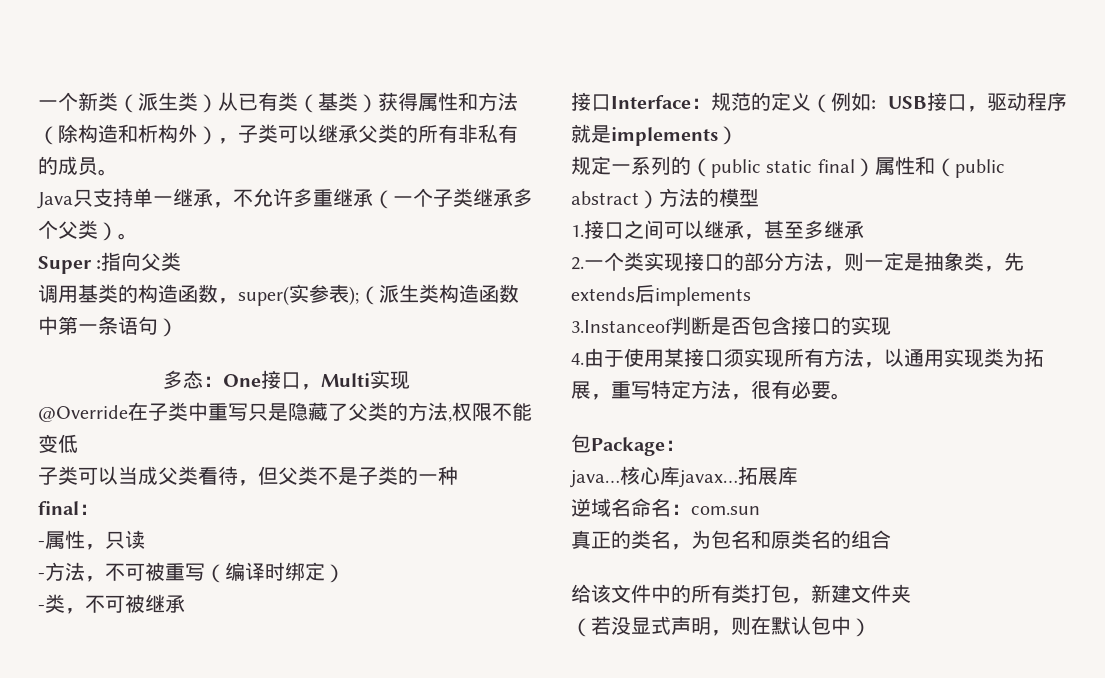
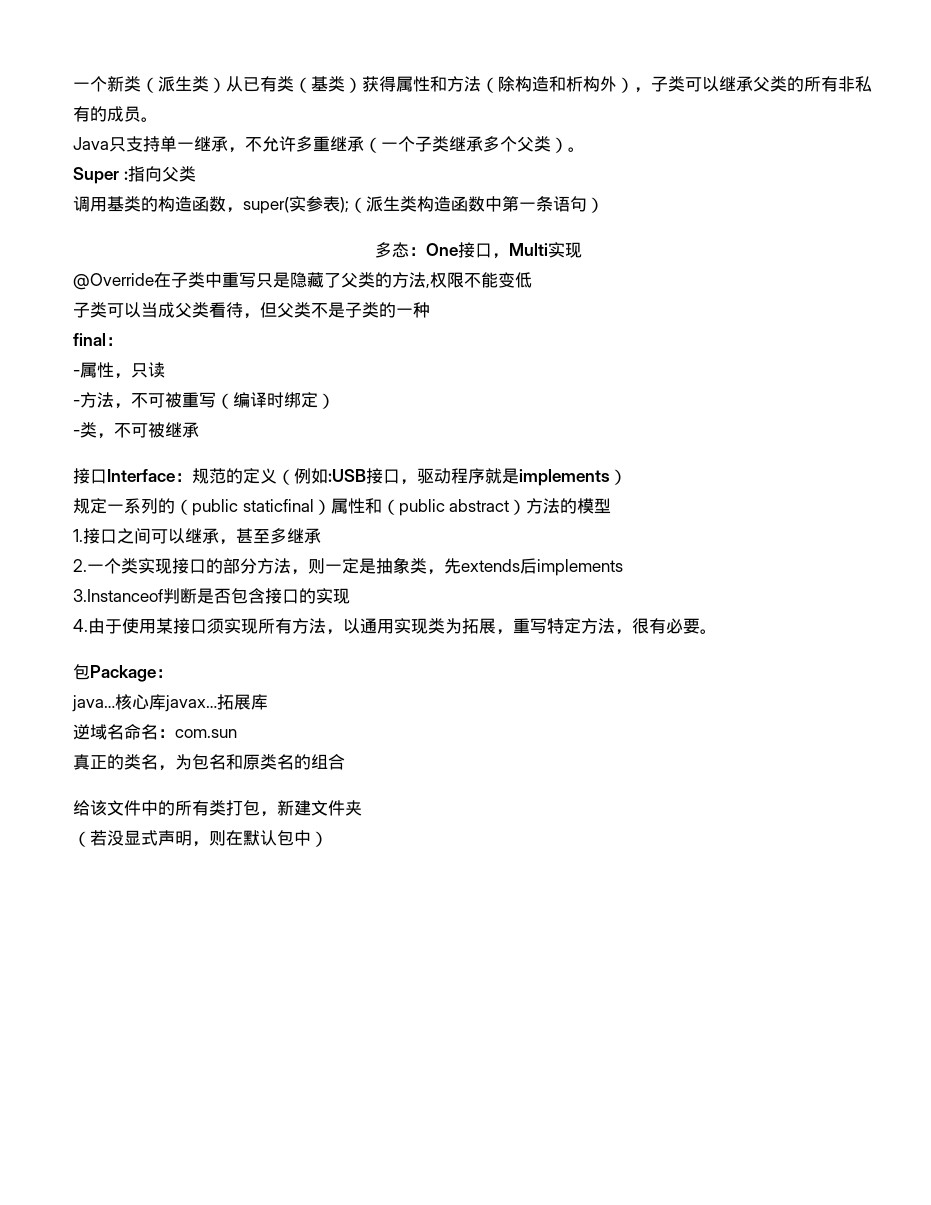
[871,96,927,109] : USB -> [328,469,366,482] :USB
[766,159,855,173] static final -> [242,499,314,512] staticfinal

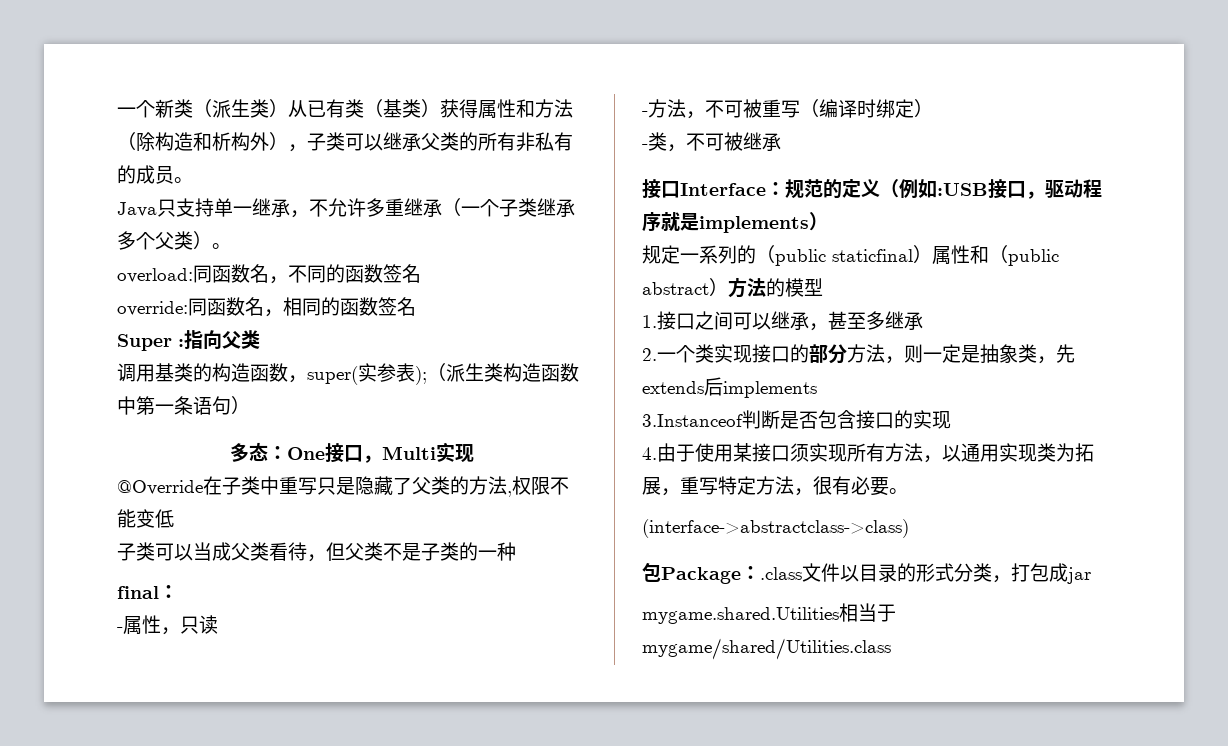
(585, 149) none -> [117,264,421,284] [117,297,416,317] // overload:同函数名，不同的函数签名 // override:同函数名，相同的函数签名
(717, 631) none -> [642,519,909,538] // (interface->abstractclass->class)
[72,694,268,712] [73,724,237,740] [73,754,345,771] [73,800,362,817] [73,830,328,847] // java…核心库javax…拓展库 // 逆域名命名：com.sun // 真正的类名，为包名和原类名的组合 // 给该文件中的所有类打包，新建文件夹 // （若没显式声明，则在默认包中） -> [760,563,1091,584] [642,603,896,624] [642,638,891,660] .class文件以目录的形式分类，打包成jar // mygame.shared.Utilities相当于mygame/shared/Utilities.class

